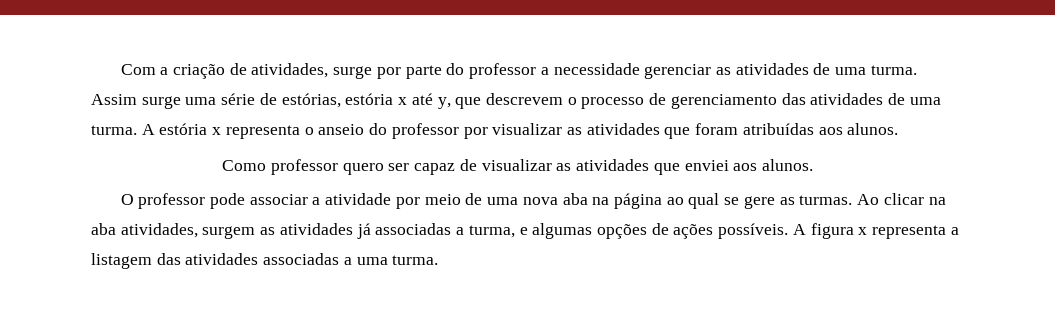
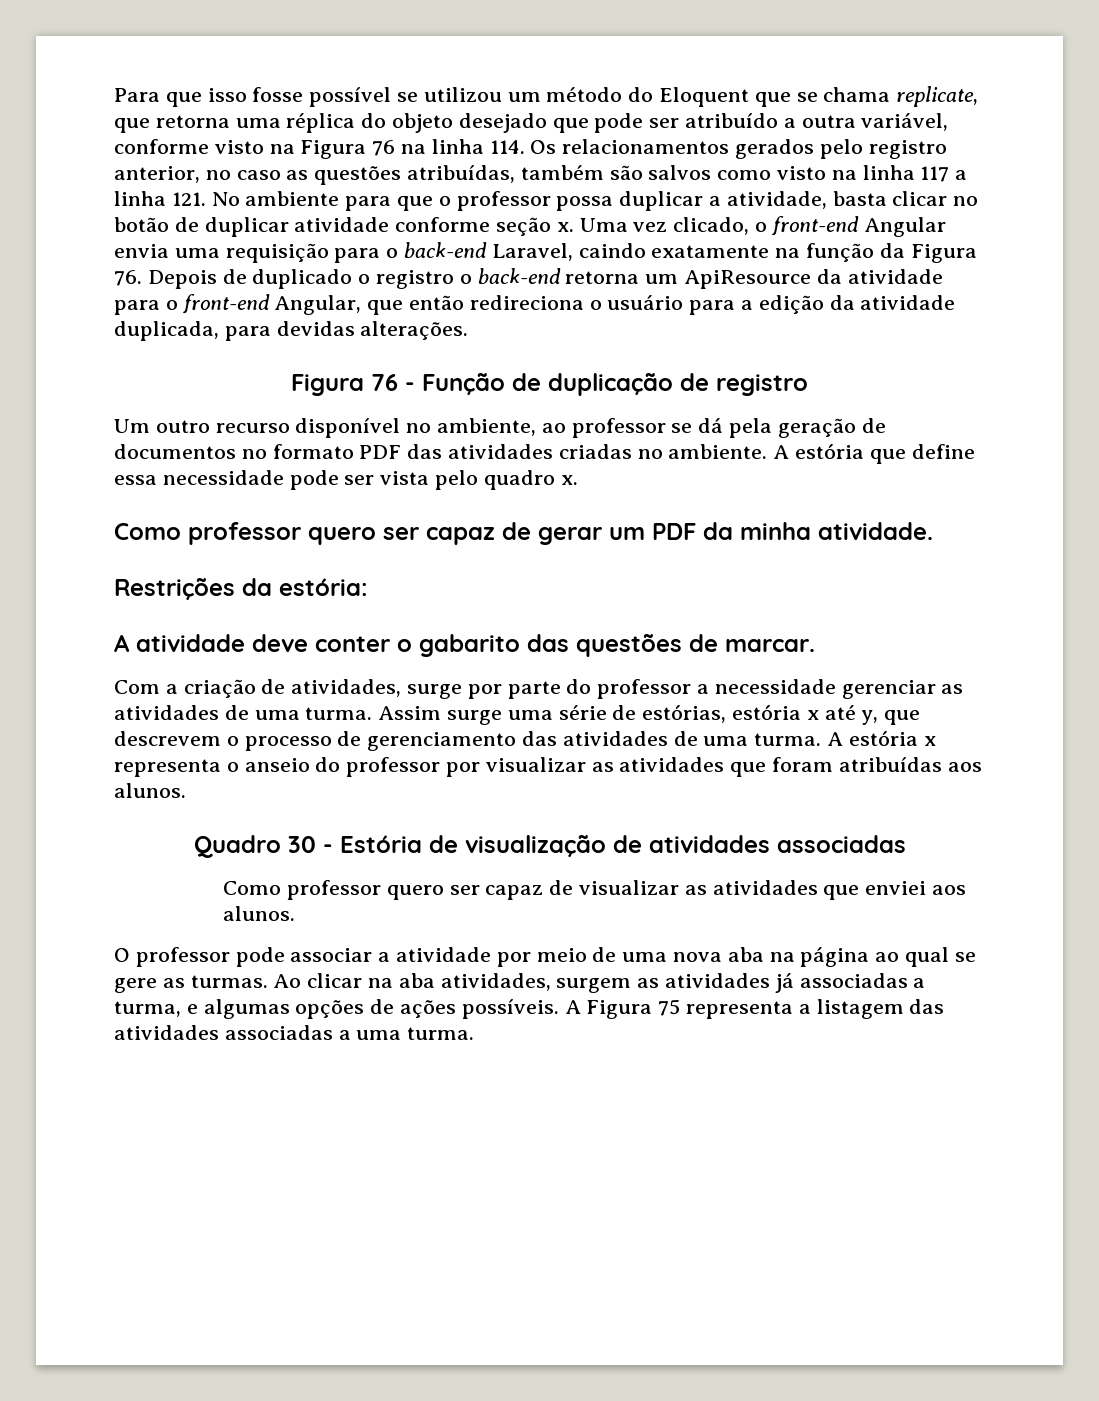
(120, 69) none -> [114,86,979,107] [114,113,949,133] [114,139,947,159] [114,165,968,185] [114,191,979,211] [114,216,946,237] [114,242,977,263] [114,268,943,289] [114,294,956,315] [114,321,469,341] [291,373,808,396] [114,418,886,438] [114,443,975,464] [114,470,578,490] [114,522,933,545] [114,578,368,600] [114,634,815,657] Para que isso fosse possível se utilizou um método do Eloquent que se chama replicate, que retorna uma réplica do objeto desejado que pode ser atribuído a outra variável, conforme visto na Figura 76 na linha 114. Os relacionamentos gerados pelo registro anterior, no caso as questões atribuídas, também são salvos como visto na linha 117 a linha 121. No ambiente para que o professor possa duplicar a atividade, basta clicar no botão de duplicar atividade conforme seção x. Uma vez clicado, o front-end Angular envia uma requisição para o back-end Laravel, caindo exatamente na função da Figura 76. Depois de duplicado o registro o back-end retorna um ApiResource da atividade para o front-end Angular, que então redireciona o usuário para a edição da atividade duplicada, para devidas alterações. // Figura 76 - Função de duplicação de registro // Um outro recurso disponível no ambiente, ao professor se dá pela geração de documentos no formato PDF das atividades criadas no ambiente. A estória que define essa necessidade pode ser vista pelo quadro x. // Como professor quero ser capaz de gerar um PDF da minha atividade. // Restrições da estória: // A atividade deve conter o gabarito das questões de marcar. //
(899, 129) none -> [193,835,906,858] // Quadro 30 - Estória de visualização de atividades associadas
[810,223,868,239] figura x -> [586,999,681,1019] Figura 75

